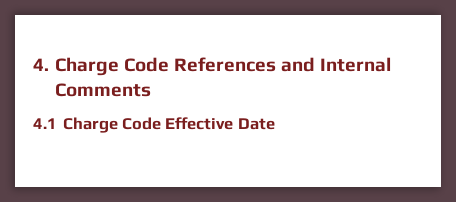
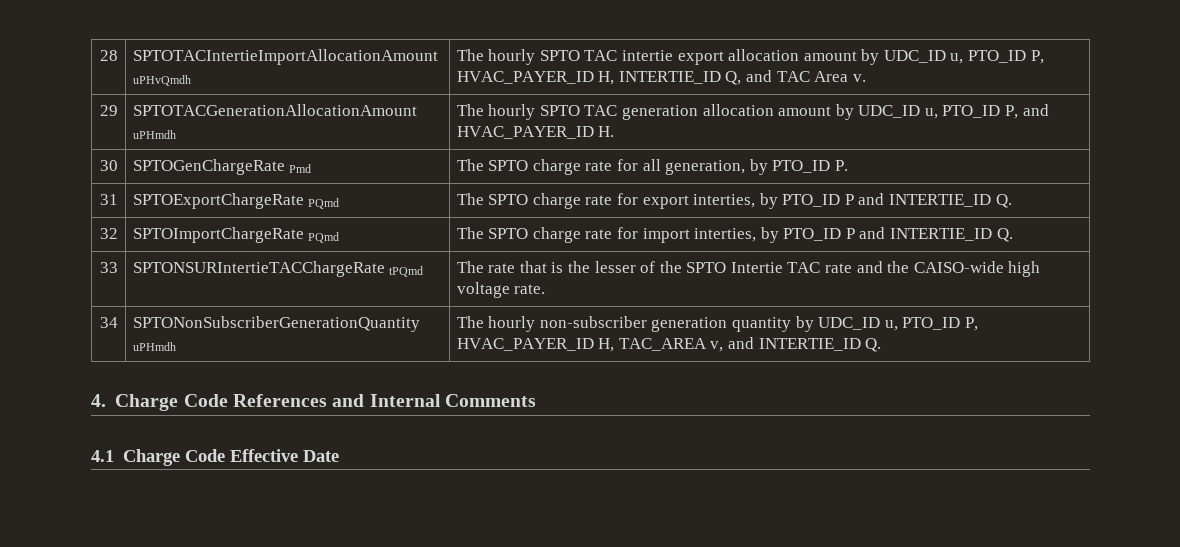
(33, 64) none -> [99,50,118,61] [132,49,438,65] [132,75,191,86] [456,49,1044,65] [456,70,866,85] [99,105,118,116] [132,104,417,116] [132,130,176,139] [456,104,1049,120] [456,126,615,139] [99,160,118,171] [132,159,312,175] [456,159,848,175] [99,194,118,205] [132,193,340,209] [456,193,1012,209] [99,228,118,239] [132,227,340,243] [456,227,1013,243] [99,262,118,273] [132,261,424,277] [456,261,1041,277] [456,282,546,298] [99,317,118,328] [132,316,420,332] [132,342,176,351] [456,316,978,332] [456,337,882,352] 28 | SPTOTACIntertieImportAllocationAmount uPHvQmdh | The hourly SPTO TAC intertie export allocation amount by UDC_ID u, PTO_ID P, HVAC_PAYER_ID H, INTERTIE_ID Q, and TAC Area v. // 29 | SPTOTACGenerationAllocationAmount uPHmdh | The hourly SPTO TAC generation allocation amount by UDC_ID u, PTO_ID P, and HVAC_PAYER_ID H. // 30 | SPTOGenChargeRate Pmd | The SPTO charge rate for all generation, by PTO_ID P. // 31 | SPTOExportChargeRate PQmd | The SPTO charge rate for export interties, by PTO_ID P and INTERTIE_ID Q. // 32 | SPTOImportChargeRate PQmd | The SPTO charge rate for import interties, by PTO_ID P and INTERTIE_ID Q. // 33 | SPTONSURIntertieTACChargeRate tPQmd | The rate that is the lesser of the SPTO Intertie TAC rate and the CAISO-wide high voltage rate. // 34 | SPTONonSubscriberGenerationQuantity uPHmdh | The hourly non-subscriber generation quantity by UDC_ID u, PTO_ID P, HVAC_PAYER_ID H, TAC_AREA v, and INTERTIE_ID Q. //

